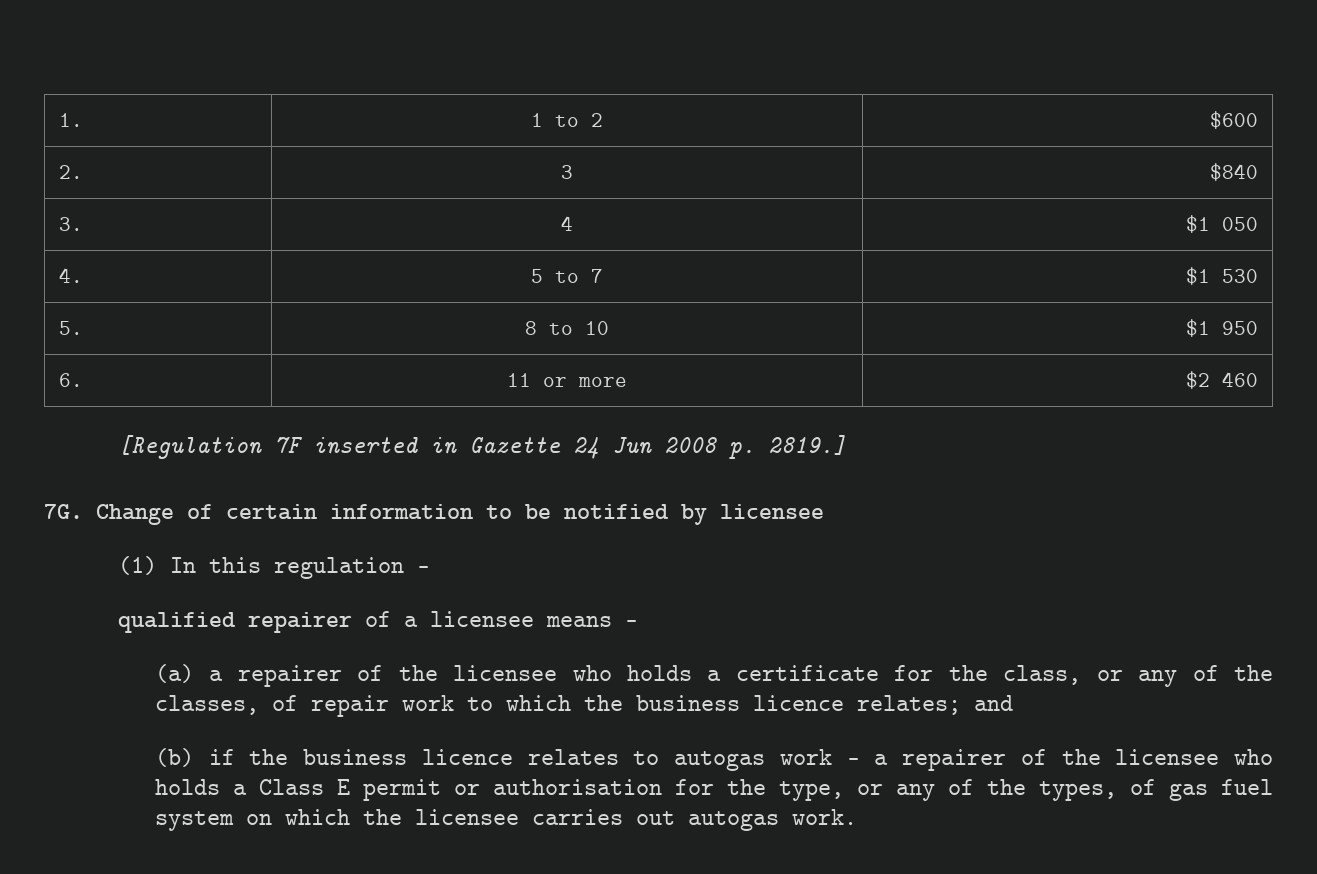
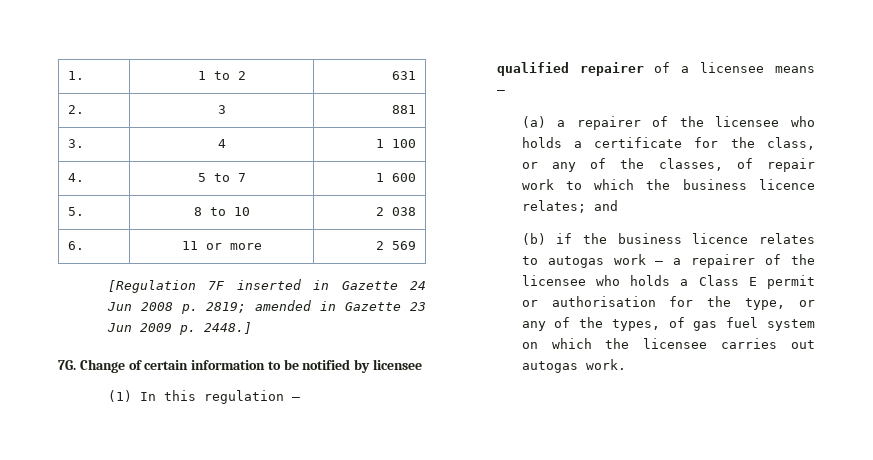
[1210,111,1259,129] $600 -> [392,71,417,80] 631
[1210,163,1259,181] $840 -> [392,105,417,114] 881
[1186,215,1259,233] $1 050 -> [376,139,417,148] 1 100
[1186,267,1259,285] $1 530 -> [376,173,417,182] 1 600
[1186,319,1259,337] $1 950 -> [376,207,417,216] 2 038
[1186,371,1259,389] $2 460 -> [376,241,417,250] 2 569
[767,435,846,455] 2819.] -> [206,300,426,313] [106,322,252,335] 2819; amended in Gazette 23 Jun 2009 p. 2448.]

